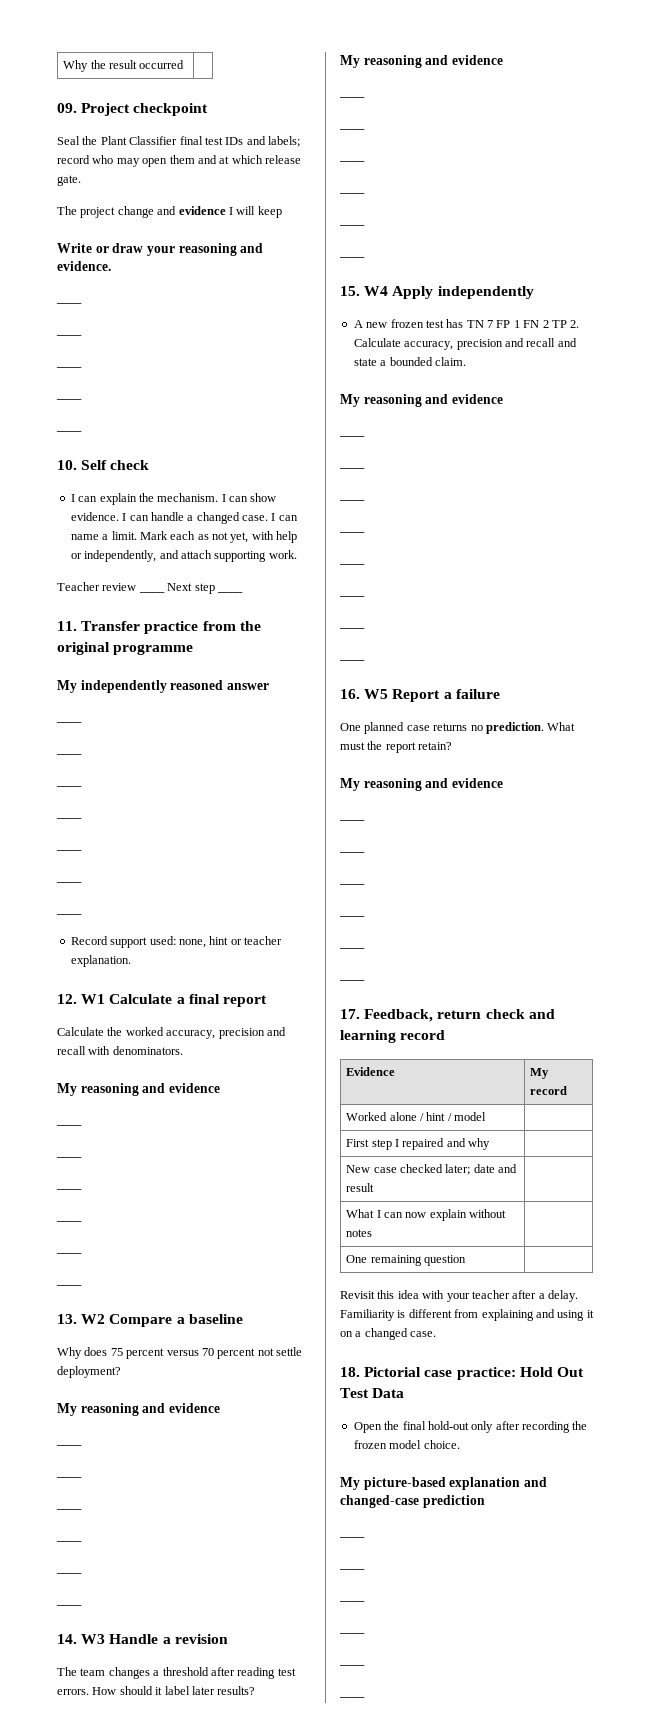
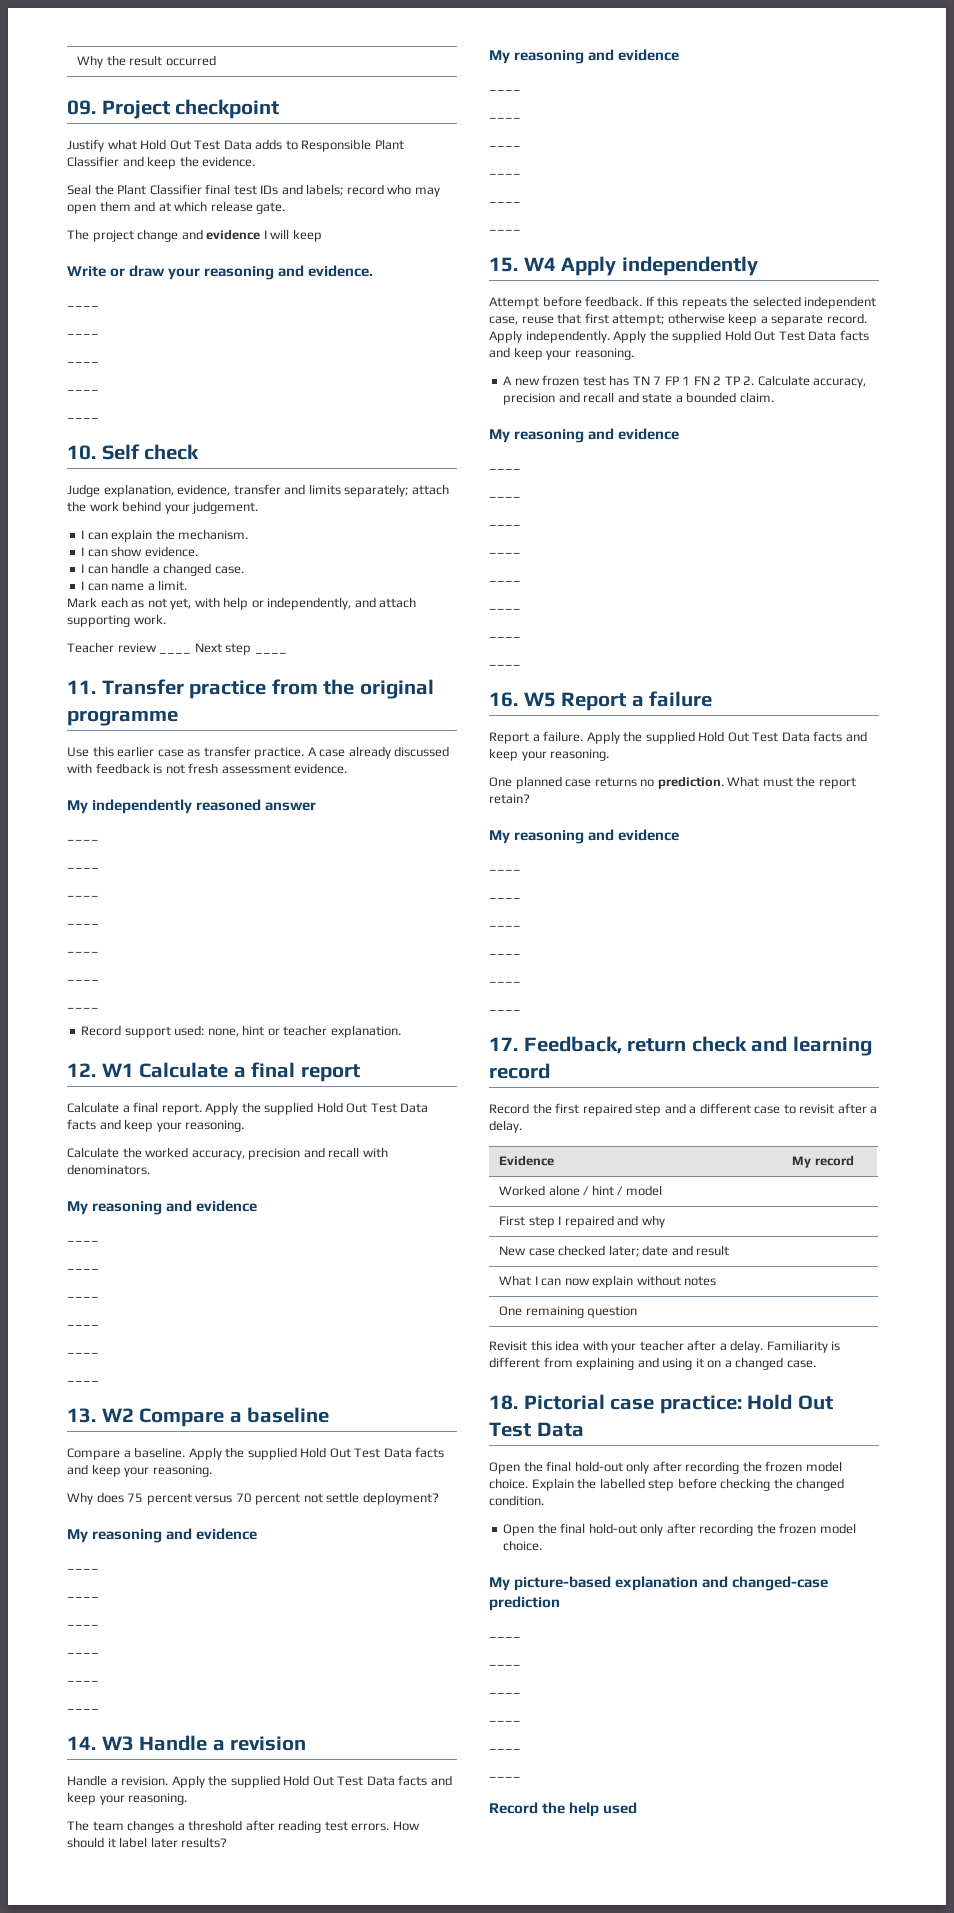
(209, 109) none -> [67,139,404,152] [67,156,256,169] // Justify what Hold Out Test Data adds to Responsible Plant Classifier and keep the evidence.
(150, 465) none -> [67,484,449,497] [67,501,259,514] // Judge explanation, evidence, transfer and limits separately; attach the work behind your judgement.
(219, 497) none -> (249, 534) //
(119, 516) none -> (198, 551) //
(268, 518) none -> (244, 570) //
(137, 535) none -> (188, 585) //
(194, 649) none -> [67,746,450,759] [67,763,348,774] // Use this earlier case as transfer practice. A case already discussed with feedback is not fresh assessment evidence.
(267, 1001) none -> [67,1102,429,1115] [67,1119,245,1132] // Calculate a final report. Apply the supplied Hold Out Test Data facts and keep your reasoning.
(243, 1319) none -> [67,1447,445,1460] [67,1464,212,1477] // Compare a baseline. Apply the supplied Hold Out Test Data facts and keep your reasoning.
(228, 1639) none -> [67,1775,452,1788] [67,1792,188,1805] // Handle a revision. Apply the supplied Hold Out Test Data facts and keep your reasoning.
(534, 292) none -> [489,296,877,309] [489,313,867,326] [489,330,869,343] [489,347,634,360] // Attempt before feedback. If this repeats the selected independent case, reuse that first attempt; otherwise keep a separate record. Apply independently. Apply the supplied Hold Out Test Data facts and keep your reasoning.
(500, 694) none -> [489,731,867,744] [489,748,610,761] // Report a failure. Apply the supplied Hold Out Test Data facts and keep your reasoning.
(446, 1035) none -> [489,1103,878,1116] [489,1120,522,1133] // Record the first repaired step and a different case to revisit after a delay.
(405, 1393) none -> [489,1461,842,1474] [489,1478,845,1491] [489,1495,544,1506] // Open the final hold-out only after recording the frozen model choice. Explain the labelled step before checking the changed condition.
(365, 1697) none -> [489,1802,638,1817] // Record the help used

